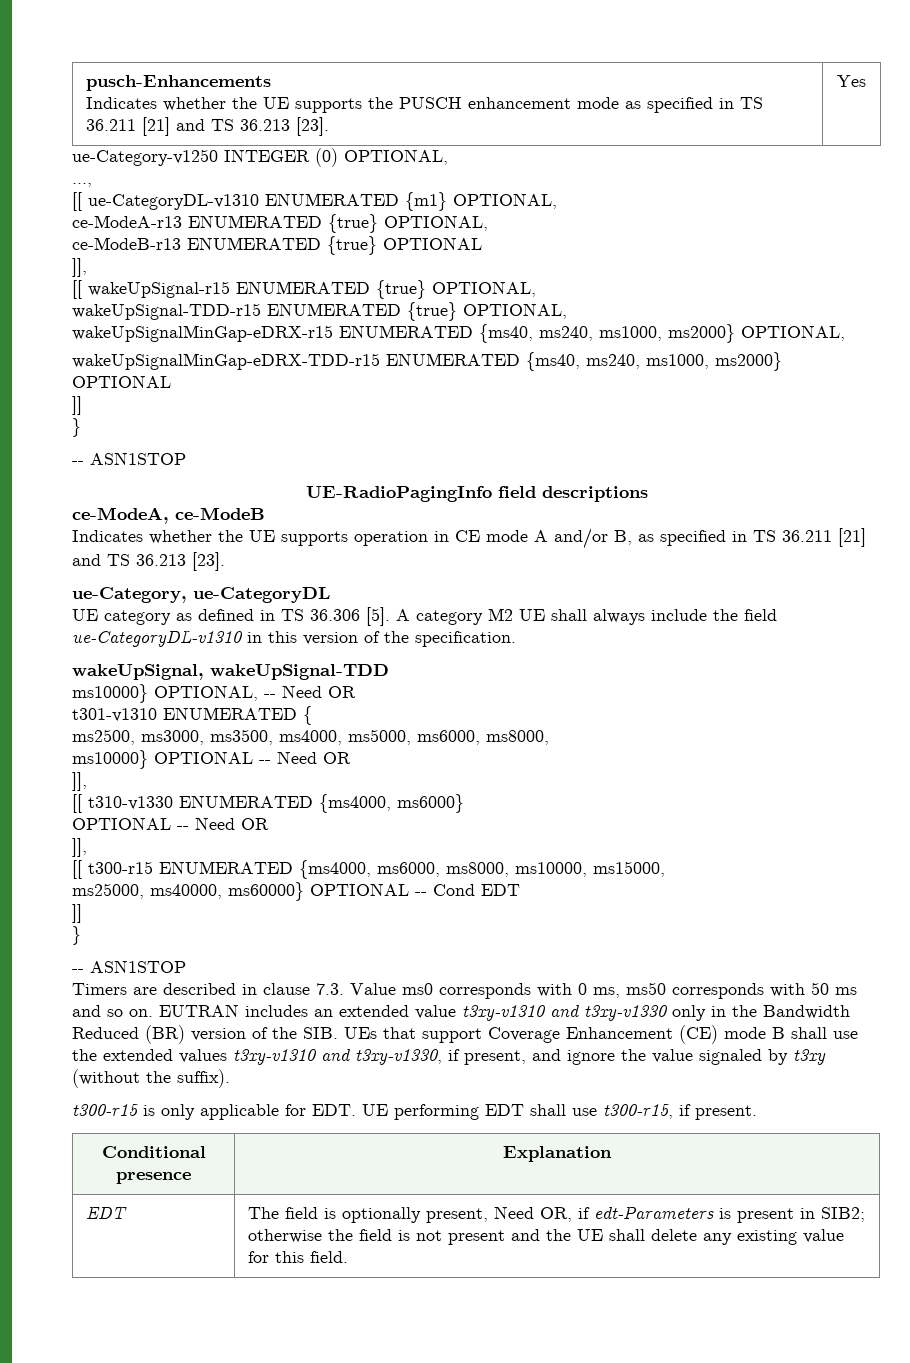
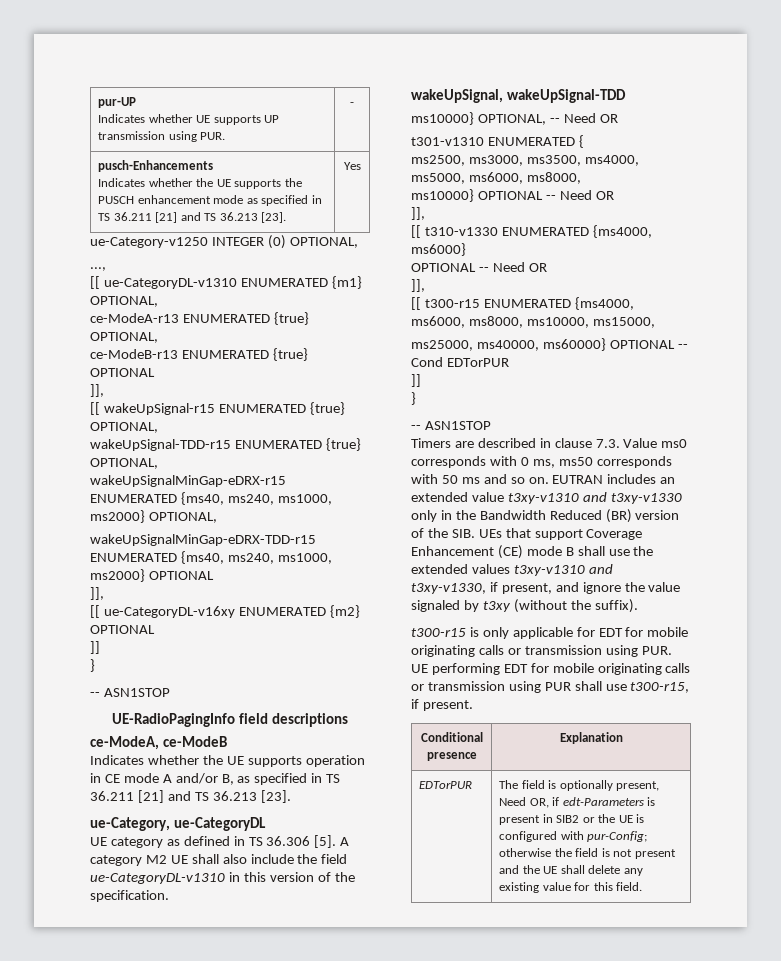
(85, 83) none -> [98,97,137,108] [98,114,280,125] [98,131,226,142] [350,102,354,106] pur-UP // Indicates whether UE supports UP transmission using PUR. | - //
(171, 381) none -> [90,587,104,600] [90,605,360,618] [90,625,155,634] // ]], // [[ ue-CategoryDL-v16xy ENUMERATED {m2} OPTIONAL
[593,609,645,625] always -> [222,854,247,864] also
[481,884,520,896] EDT -> [446,358,509,367] EDTorPUR
[312,1104,524,1120] EDT. UE performing EDT -> [598,627,689,637] [411,645,672,657] [411,663,691,675] [411,681,571,693] EDT for mobile originating calls or transmission using PUR. UE performing EDT for mobile originating calls or transmission using PUR
[85,1206,127,1219] EDT -> [419,781,473,789] EDTorPUR
[820,1207,865,1222] SIB2; -> [556,814,645,823] [499,831,648,842] SIB2 or the UE is configured with pur-Config;

